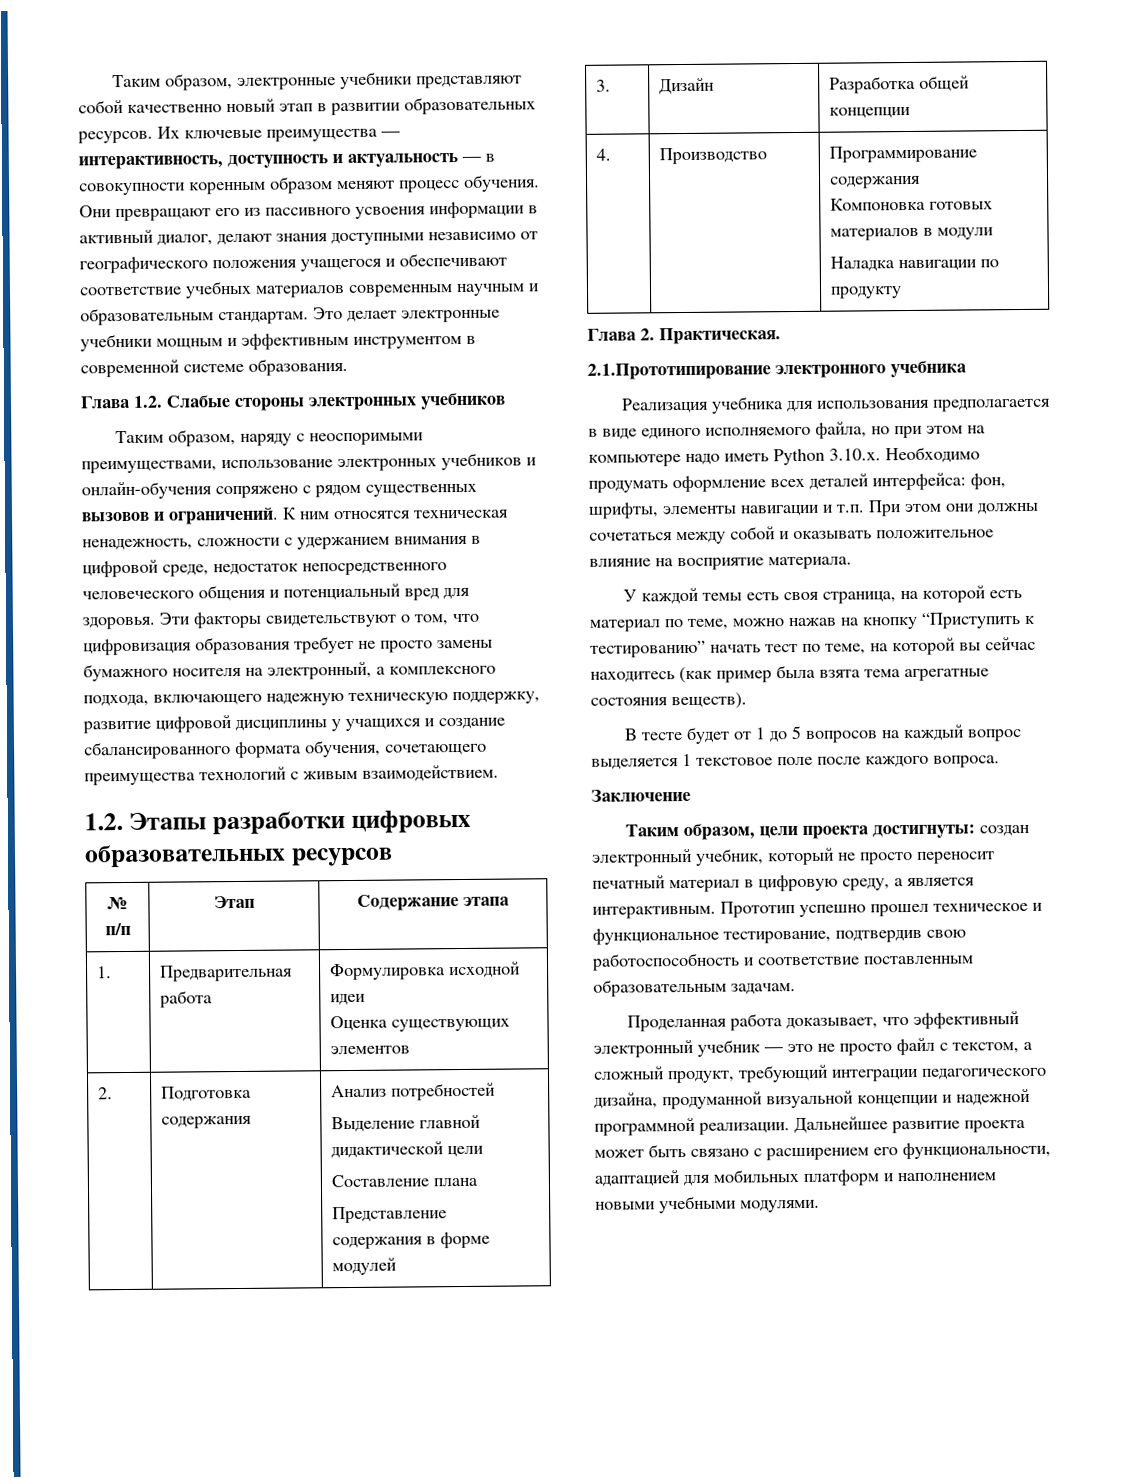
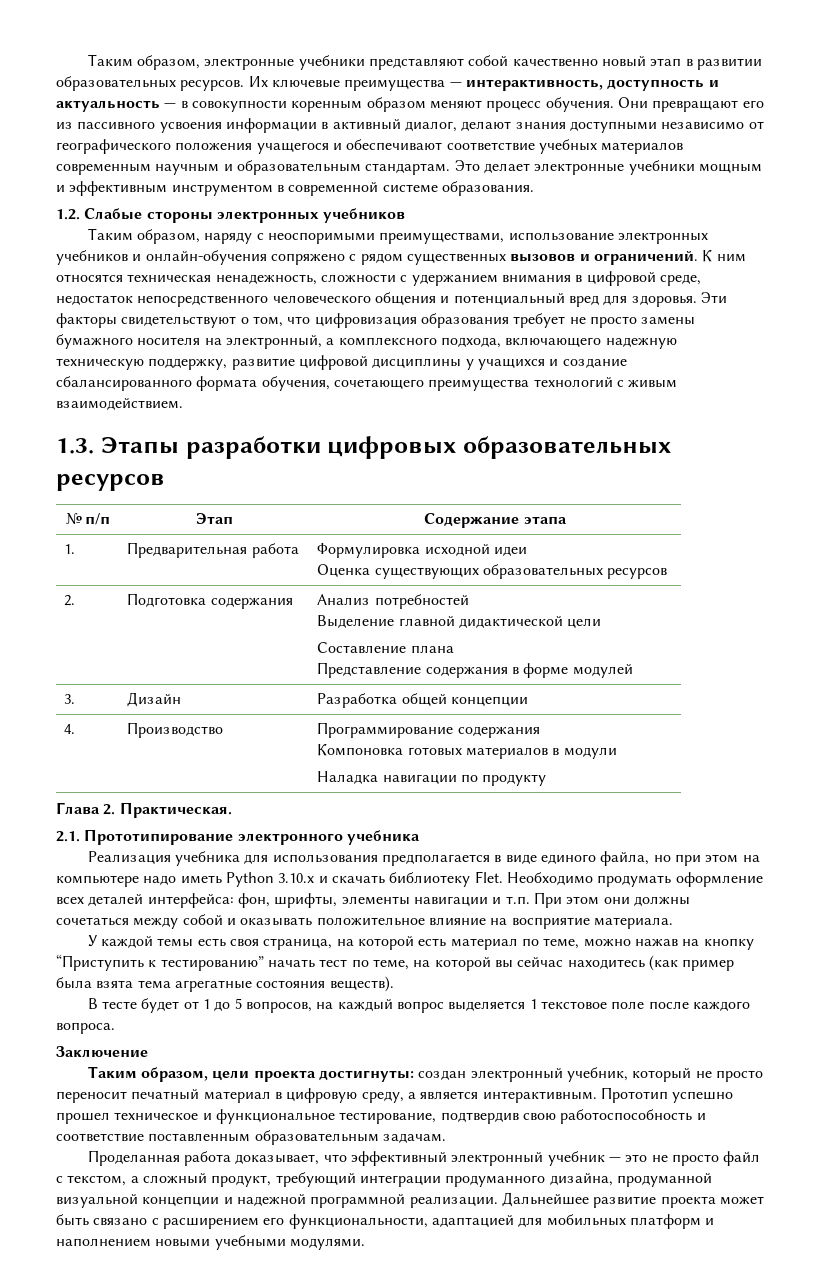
[80,395,131,409] Глава -> (534, 188) none
[84,813,123,831] 1.2. -> [56,438,94,454] 1.3.
[329,1045,410,1055] элементов -> [482,564,668,579] образовательных ресурсов
[587,362,771,380] 2.1.Прототипирование -> [56,829,234,845] 2.1. Прототипирование
[705,426,811,436] исполняемого -> (596, 859) none
[829,448,881,461] 3.10.x. -> [278,871,503,887] 3.10.x и скачать библиотеку Flet.
[804,730,878,743] вопросов -> [245,1001,312,1013] вопросов,
[921,1067,1047,1080] педагогического -> [445,1175,546,1187] продуманного

